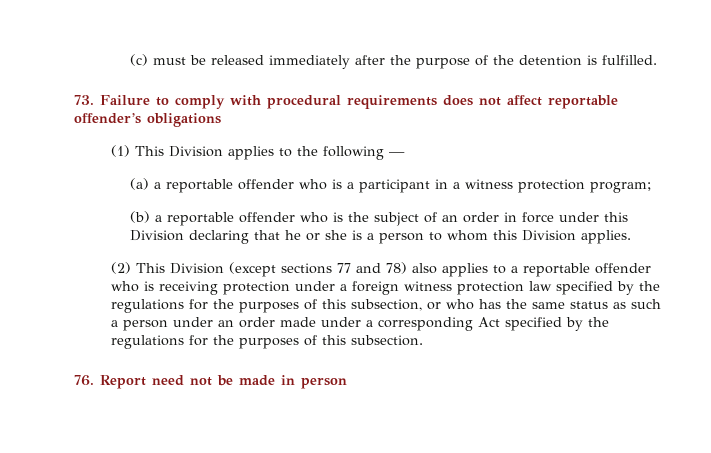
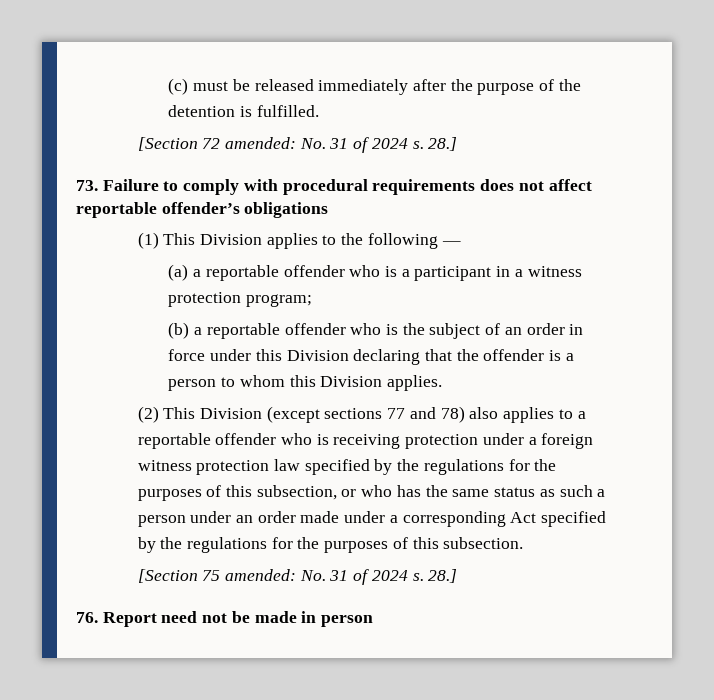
(657, 60) none -> [137,137,458,153] // [Section 72 amended: No. 31 of 2024 s. 28.]
[284,230,347,241] he or she -> [456,349,545,361] the offender
(424, 340) none -> [137,569,458,585] // [Section 75 amended: No. 31 of 2024 s. 28.]

